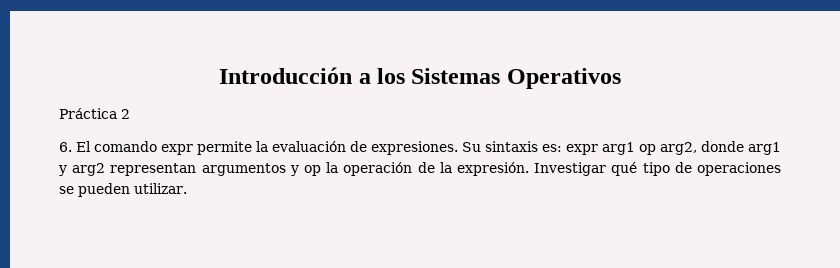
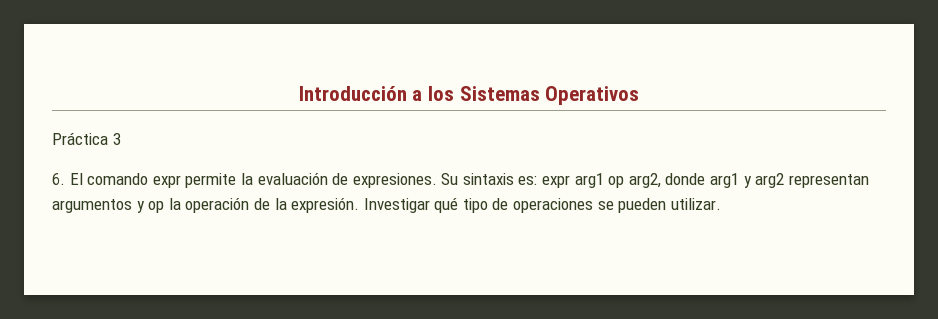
[121,109,130,119] 2 -> [112,133,121,145] 3

